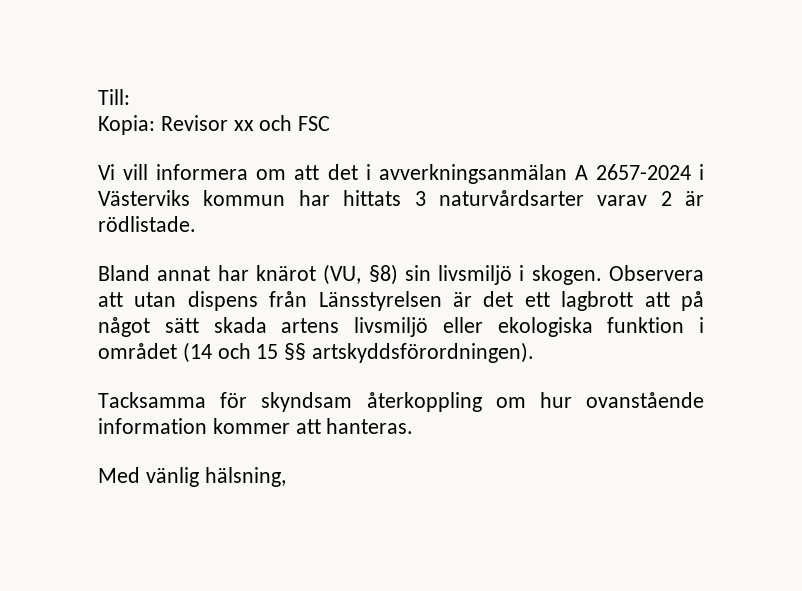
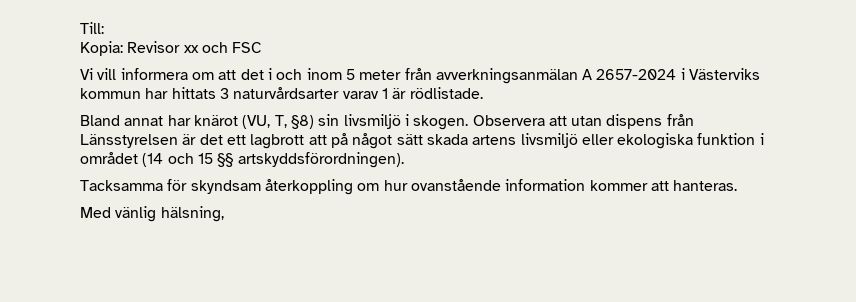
(371, 172) none -> [276,68,432,80] och inom 5 meter från
[660,191,672,206] 2 -> [381,88,388,99] 1
(362, 274) none -> [274,115,287,128] T,

